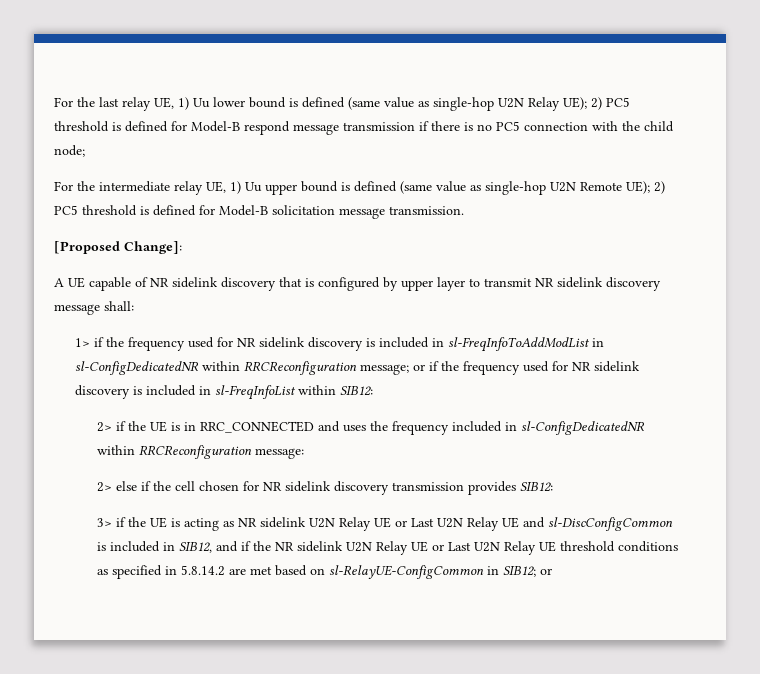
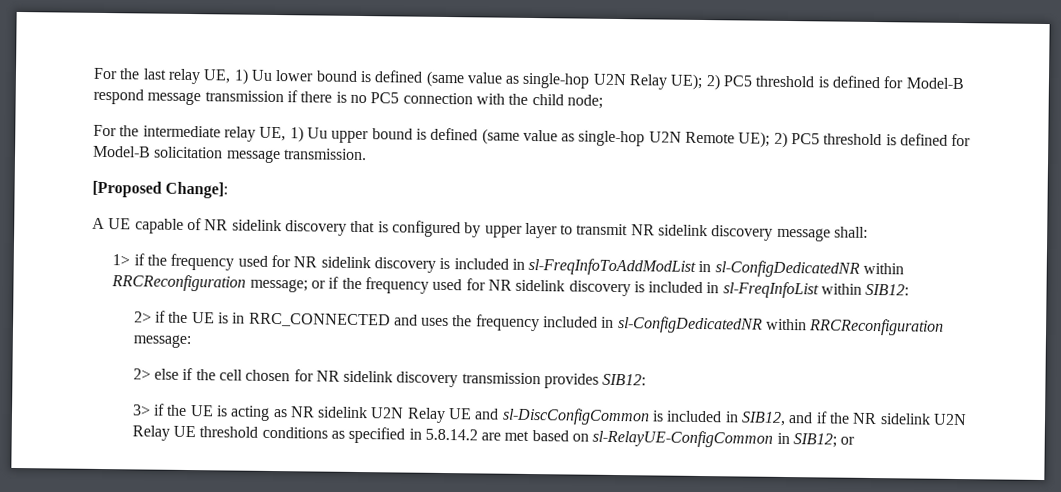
[394,517,519,531] or Last U2N Relay UE -> (473, 414) none
[431,541,556,555] or Last U2N Relay UE -> (196, 431) none

